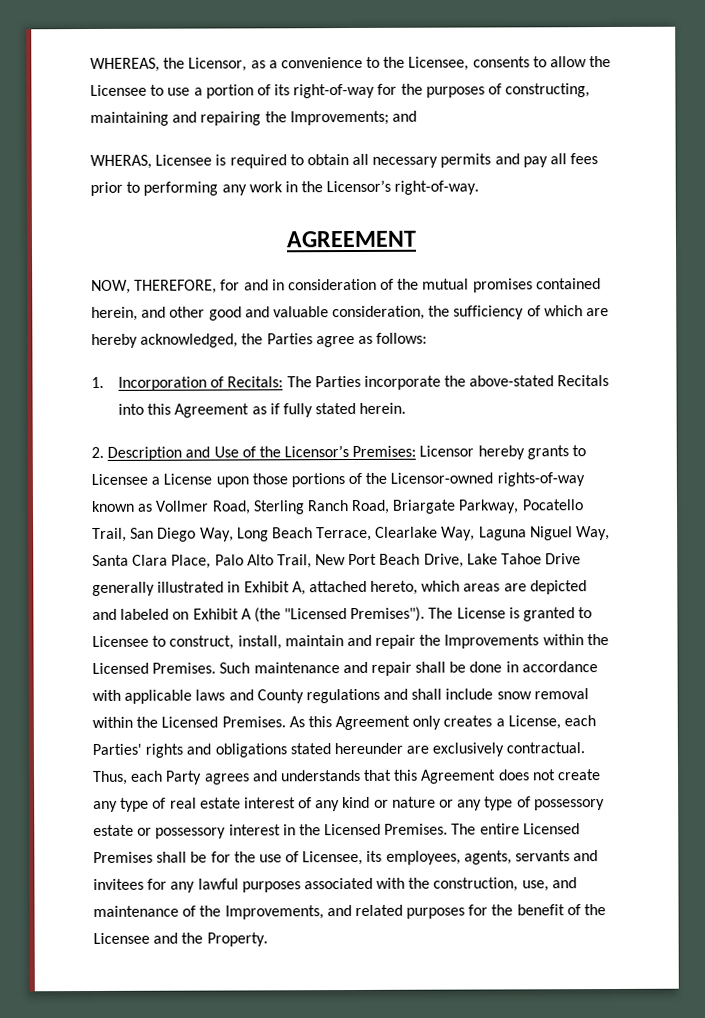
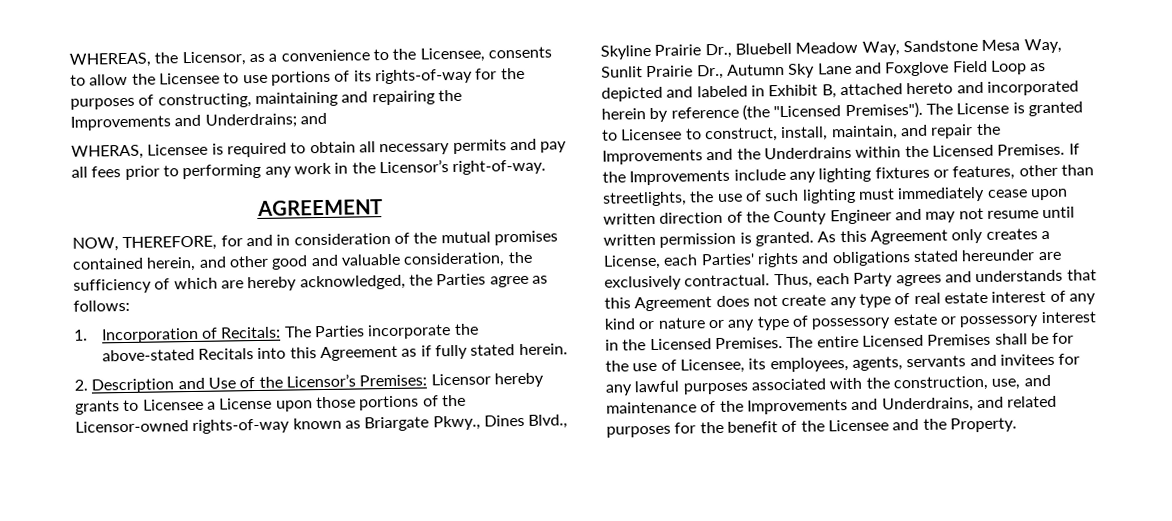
[193,84,254,99] a portion -> [270,70,331,86] portions
[293,83,376,99] right-of-way -> [374,68,473,85] rights-of-way
[289,110,389,126] Improvements; -> [70,113,297,131] Improvements and Underdrains;
[155,499,584,515] [92,526,611,543] [92,553,582,569] [92,580,587,596] [92,608,252,620] Vollmer Road, Sterling Ranch Road, Briargate Parkway, Pocatello Trail, San Diego Way, Long Beach Terrace, Clearlake Way, Laguna Niguel Way, Santa Clara Place, Palo Alto Trail, New Port Beach Drive, Lake Tahoe Drive generally illustrated in Exhibit A, attached hereto, which areas are depicted and labeled on Exhibit A -> [364,414,569,432] [600,38,1062,60] [601,60,1047,80] [601,80,1079,102] [601,106,739,123] Briargate Pkwy., Dines Blvd., Skyline Prairie Dr., Bluebell Meadow Way, Sandstone Mesa Way, Sunlit Prairie Dr., Autumn Sky Lane and Foxglove Field Loop as depicted and labeled in Exhibit B, attached hereto and incorporated herein by reference
[284,635,344,647] maintain -> [830,125,898,141] maintain,
[542,634,609,646] [92,661,598,676] [92,688,589,704] [92,716,286,728] within the Licensed Premises. Such maintenance and repair shall be done in accordance with applicable laws and County regulations and shall include snow removal within the Licensed Premises. -> [706,143,1080,161] [602,164,1094,186] [602,186,1068,207] [603,206,1076,226] [603,231,814,248] and the Underdrains within the Licensed Premises. If the Improvements include any lighting fixtures or features, other than streetlights, the use of such lighting must immediately cease upon written direction of the County Engineer and may not resume until written permission is granted.
[224,905,324,920] Improvements, -> [746,397,974,415] Improvements and Underdrains,

